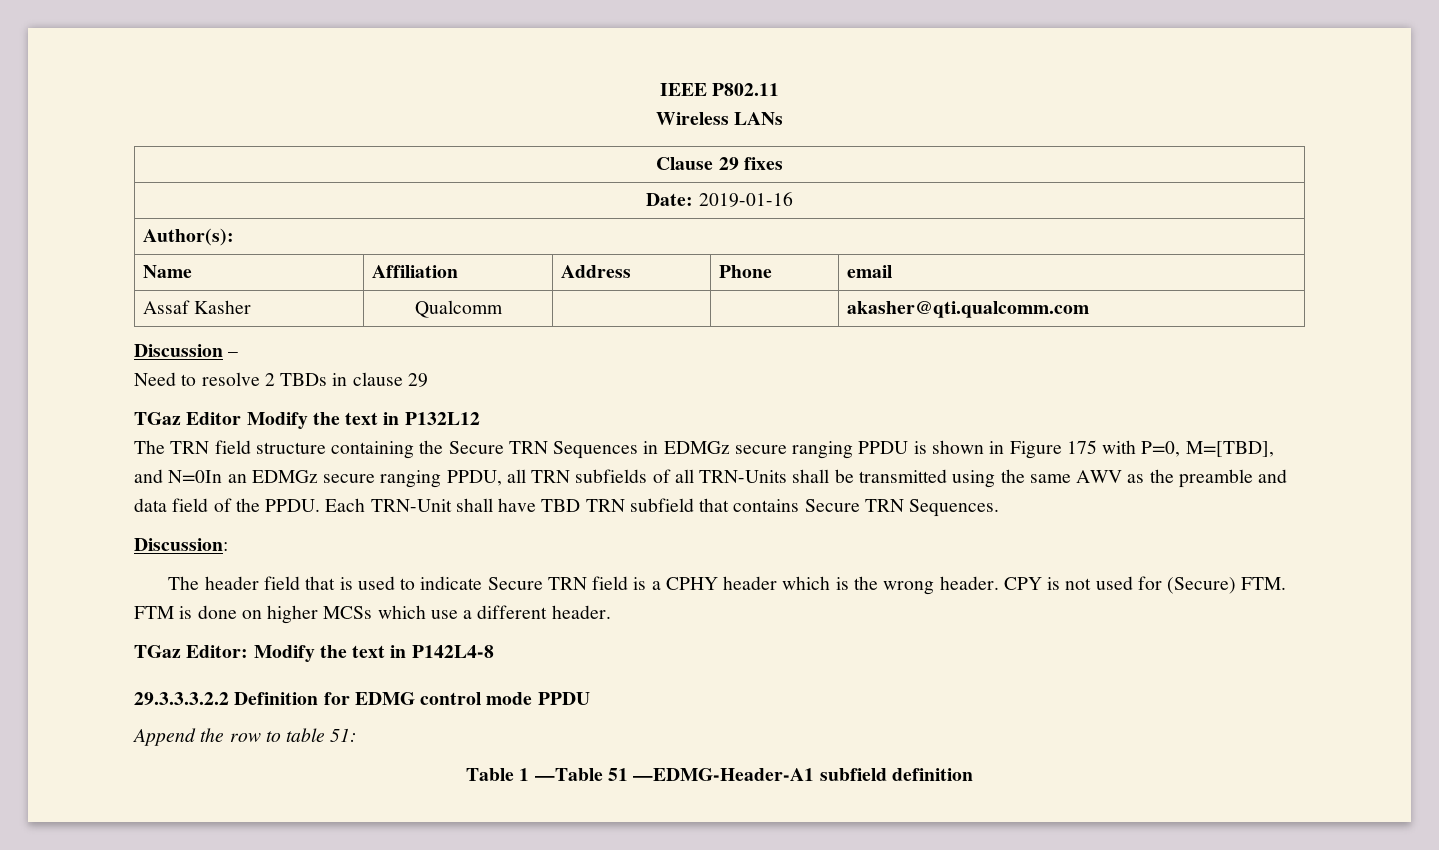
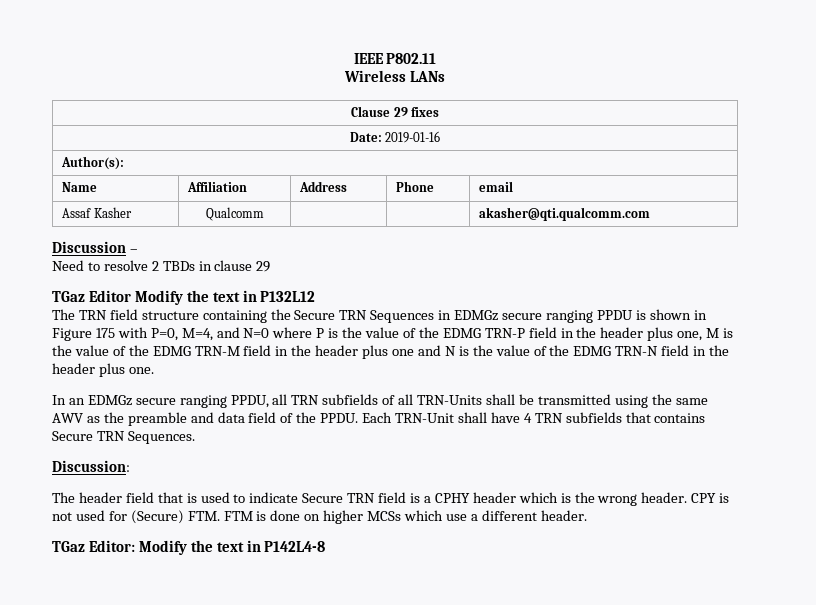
[1185,441,1274,457] [134,469,223,483] M=[TBD], and N=0In -> [181,327,734,341] [52,345,730,359] [52,363,154,377] [52,395,66,405] M=4, and N=0 where P is the value of the EDMG TRN-P field in the header plus one, M is the value of the EDMG TRN-M field in the header plus one and N is the value of the EDMG TRN-N field in the header plus one. // In
[541,498,694,512] TBD TRN subfield -> [523,412,622,423] 4 TRN subfields
[134,692,590,705] [133,728,358,746] [466,768,973,781] // 29.3.3.3.2.2 Definition for EDMG control mode PPDU // Append the row to table 51: // Table 1 —Table 51 —EDMG-Header-A1 subfield definition -> (326, 546) none

